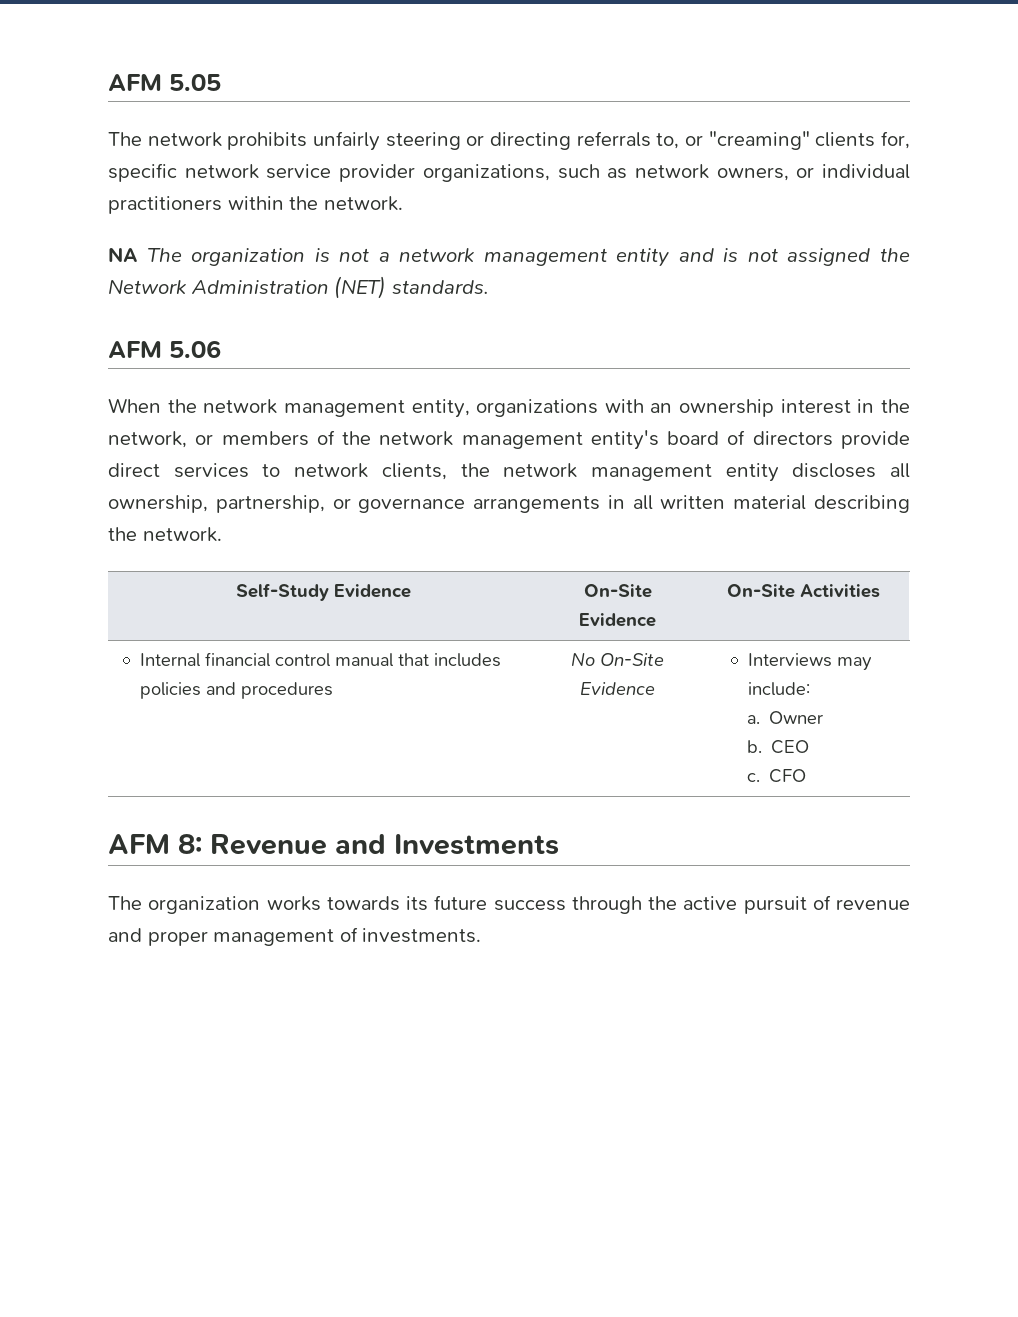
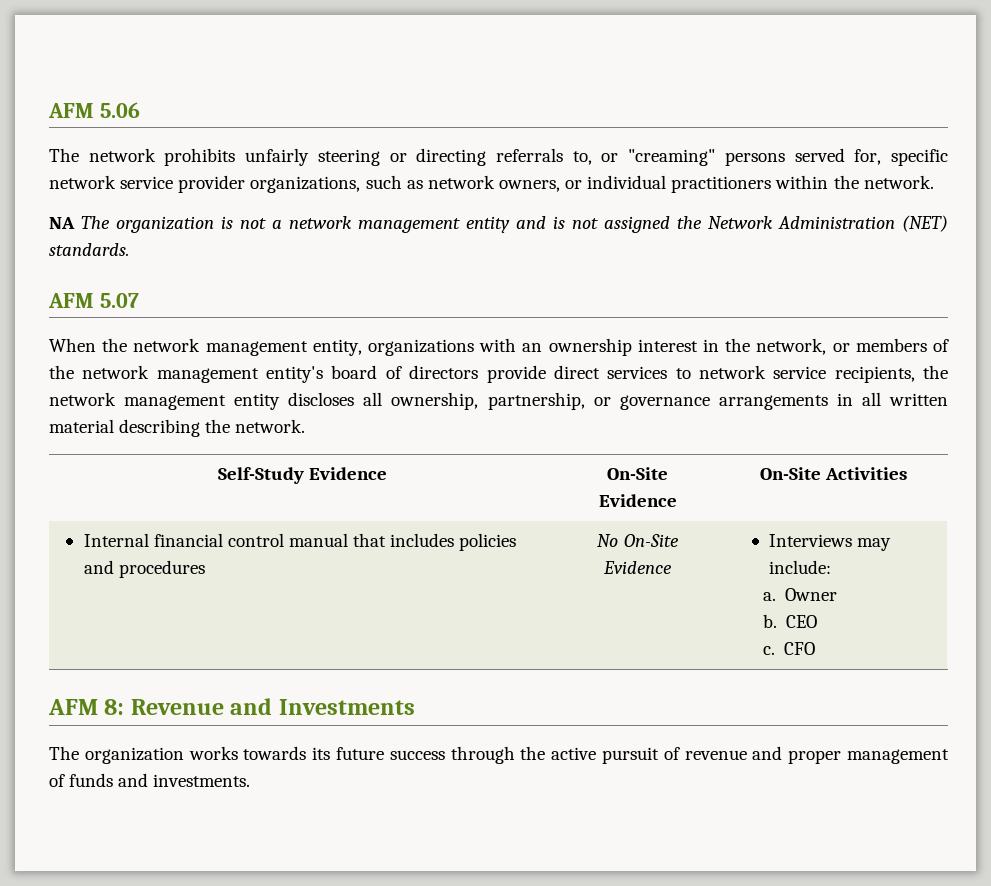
[108,74,221,91] AFM 5.05 -> [48,102,140,118] AFM 5.06
[815,132,876,147] clients -> [724,148,845,166] persons served
[169,340,221,358] 5.06 -> [99,293,139,308] 5.07
[381,463,447,480] clients, -> [773,366,915,383] service recipients,
(358, 934) none -> [69,773,149,787] funds and

